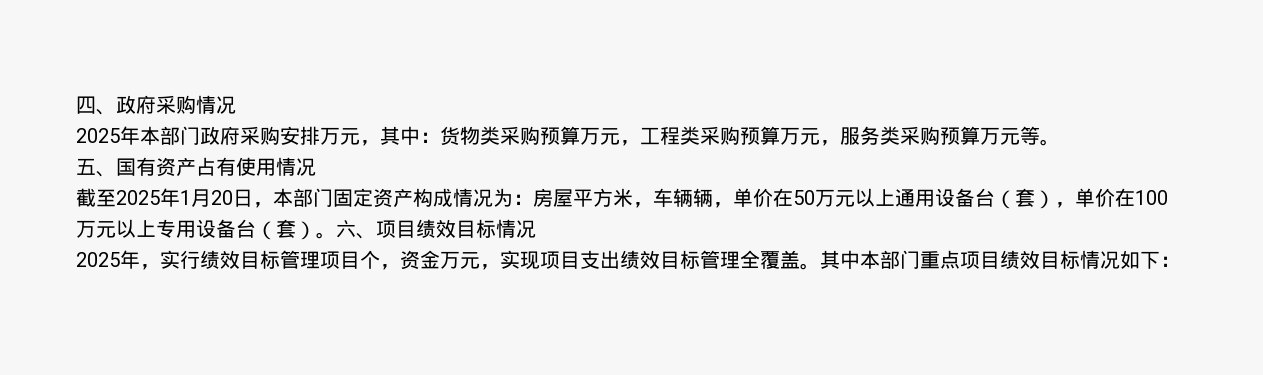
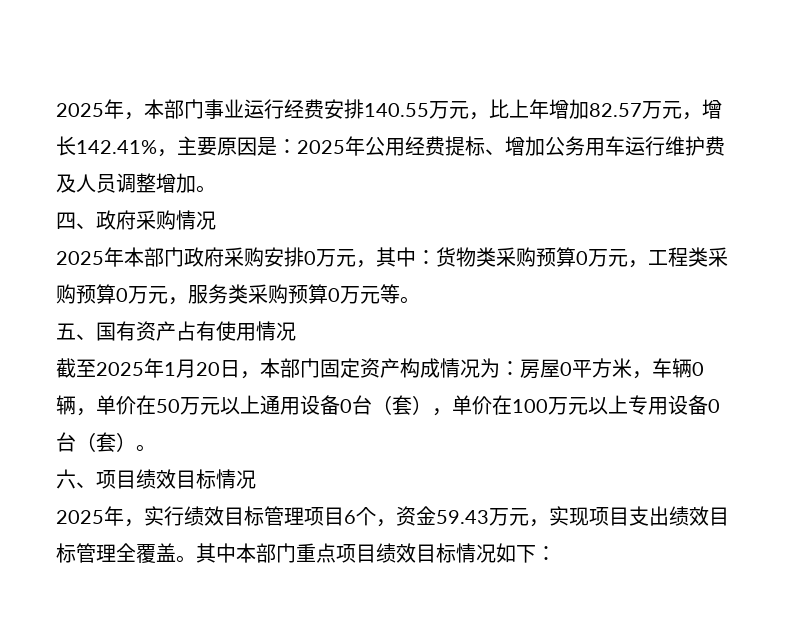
(76, 105) none -> [56,99,722,120] [56,136,725,157] [56,173,216,193] 2025年，本部门事业运行经费安排140.55万元，比上年增加82.57万元，增长142.41%，主要原因是：2025年公用经费提标、增加公务用车运行维护费及人员调整增加。 //
(320, 135) none -> [304,251,316,265] 0
(580, 135) none -> [576,251,588,265] 0
(780, 135) none -> [116,288,128,302] 0
(980, 135) none -> [328,288,340,302] 0
(573, 198) none -> [560,362,572,376] 0
(693, 197) none -> [692,362,704,376] 0
(975, 197) none -> [340,399,352,413] 0
(236, 228) none -> [708,399,720,413] 0
(336, 235) none -> (156, 448) //
(360, 260) none -> [344,510,356,524] 6
(440, 259) none -> [436,510,489,524] 59.43

